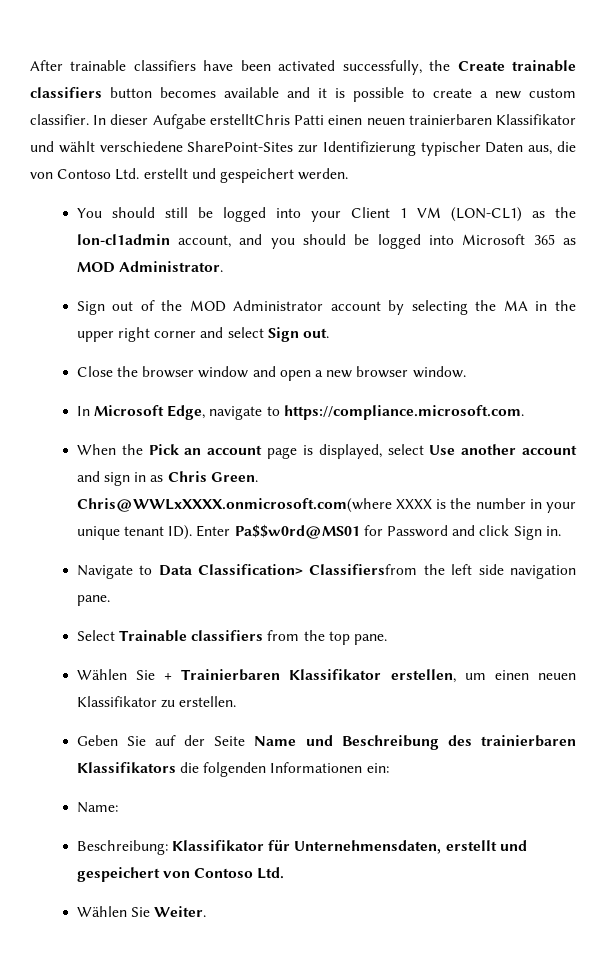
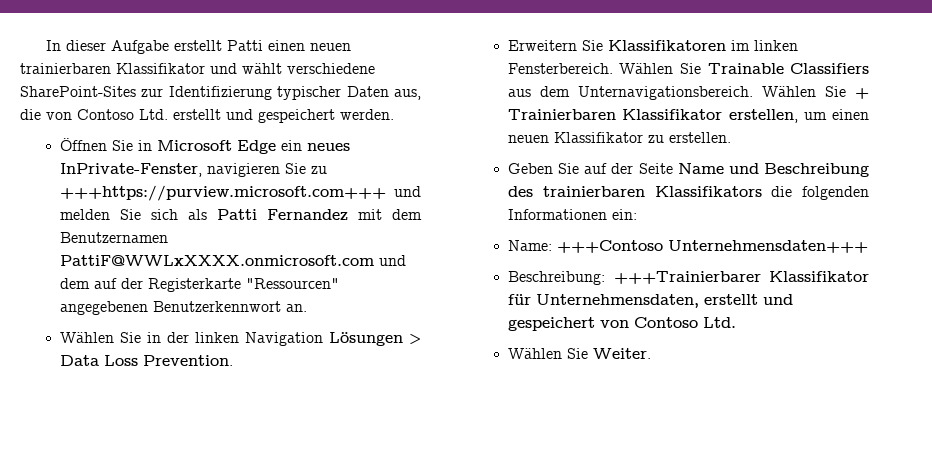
[30,60,577,75] [30,87,576,102] [30,114,89,125] After trainable classifiers have been activated successfully, the Create trainable classifiers button becomes available and it is possible to create a new custom classifier. -> (45, 45) none
[209,114,290,125] erstelltChris -> [173,40,222,51] erstellt
[76,207,576,222] [76,234,576,249] [76,261,224,273] [76,300,576,315] [76,327,329,342] [76,366,466,381] [76,405,524,420] [76,444,578,459] [76,471,258,486] [76,498,576,513] [76,524,561,540] [76,564,576,579] [76,595,110,606] [76,630,387,645] You should still be logged into your Client 1 VM (LON-CL1) as the lon-cl1admin account, and you should be logged into Microsoft 365 as MOD Administrator. // Sign out of the MOD Administrator account by selecting the MA in the upper right corner and select Sign out. // Close the browser window and open a new browser window. // In Microsoft Edge, navigate to https://compliance.microsoft.com. // When the Pick an account page is displayed, select Use another account and sign in as Chris Green. Chris@WWLxXXXX.onmicrosoft.com(where XXXX is the number in your unique tenant ID). Enter Pa$$w0rd@MS01 for Password and click Sign in. // Navigate to Data Classification> Classifiersfrom the left side navigation pane. // Select Trainable classifiers from the top pane. // -> [59,138,350,154] [59,163,327,177] [59,185,421,201] [59,209,422,221] [59,232,168,243] [59,255,406,266] [59,278,339,292] [59,301,307,315] [59,332,421,346] [59,355,233,366] [507,40,798,51] [507,63,869,74] [507,86,753,100] Öffnen Sie in Microsoft Edge ein neues InPrivate-Fenster, navigieren Sie zu +++https://purview.microsoft.com+++ und melden Sie sich als Patti Fernandez mit dem Benutzernamen PattiF@WWLxXXXX.onmicrosoft.com und dem auf der Registerkarte "Ressourcen" angegebenen Benutzerkennwort an. // Wählen Sie in der linken Navigation Lösungen > Data Loss Prevention. // Erweitern Sie Klassifikatoren im linken Fensterbereich. Wählen Sie Trainable Classifiers aus dem Unternavigationsbereich.
(118, 807) none -> [556,240,868,253] +++Contoso Unternehmensdaten+++
(168, 847) none -> [613,271,761,284] +++Trainierbarer

